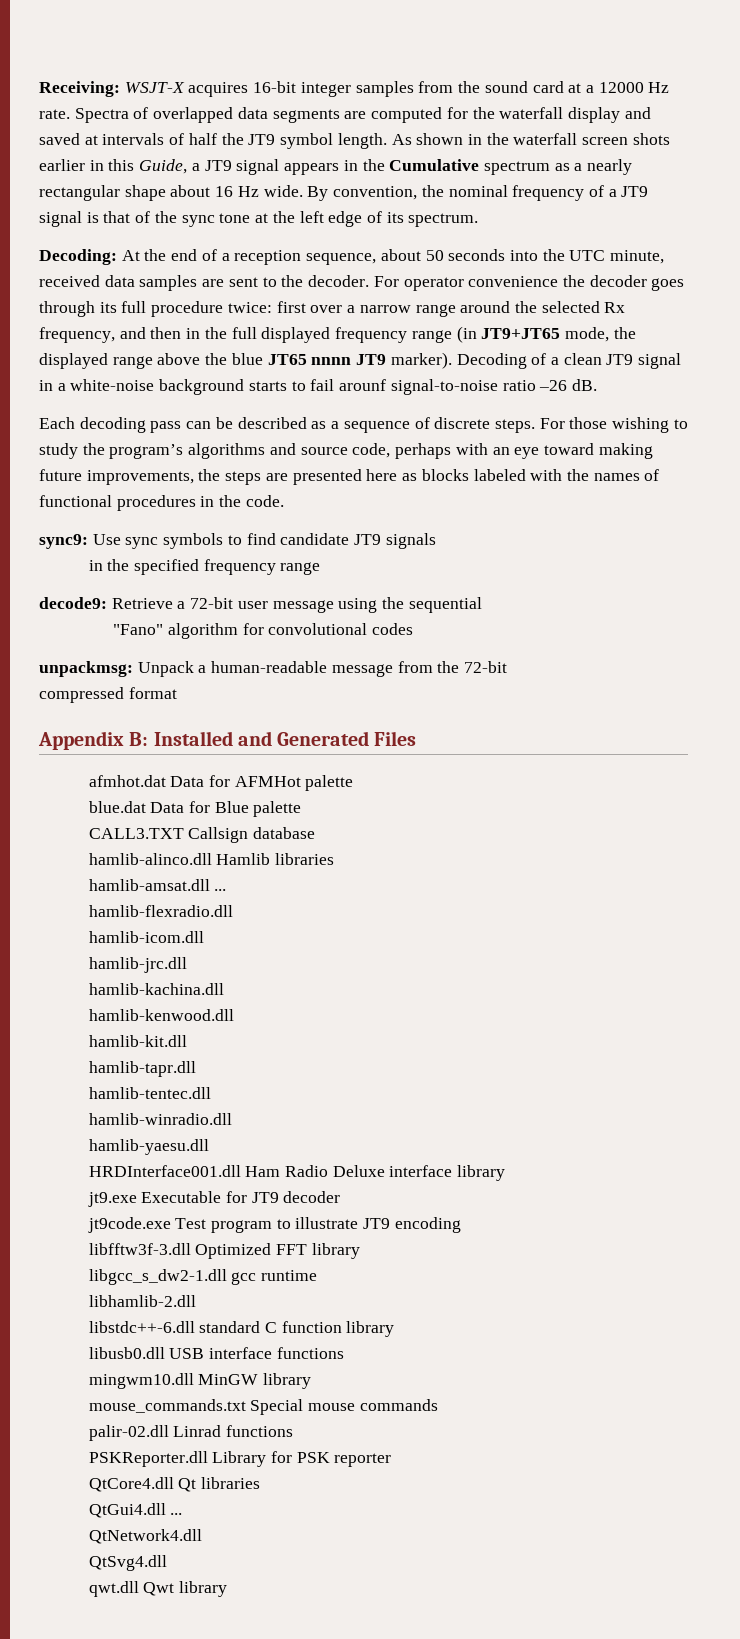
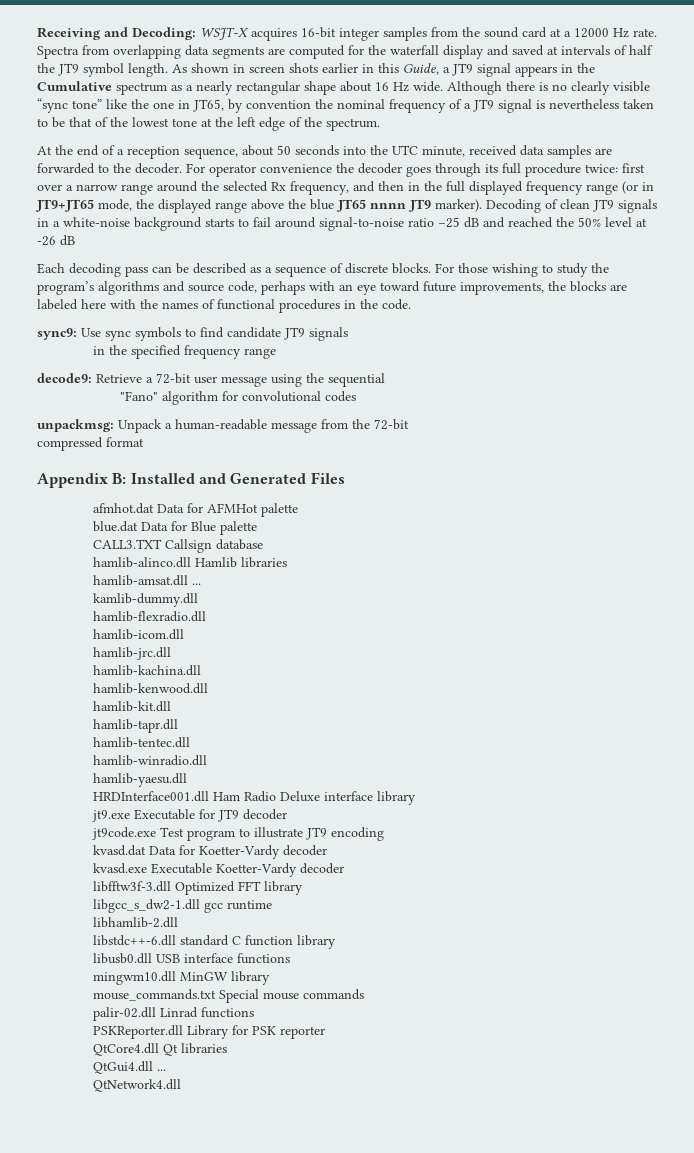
[39,81,120,97] Receiving: -> [37,27,196,40] Receiving and Decoding:
[133,107,234,123] of overlapped -> [82,45,181,59] from overlapping
[486,133,578,145] the waterfall -> (245, 68) none
[307,186,418,201] By convention, -> [447,81,650,95] [37,98,311,113] Although there is no clearly visible “sync tone” like the one in JT65, by convention
(99, 217) none -> [549,99,654,109] [37,117,65,128] nevertheless taken to be
[181,215,215,227] sync -> [132,117,169,127] lowest
[386,212,404,223] its -> [304,117,322,127] the
[39,249,117,265] Decoding: -> (380, 124) none
[228,277,258,287] sent -> [37,163,95,174] forwarded
[456,326,477,343] (in -> [622,181,654,194] (or in
[550,357,559,365] a -> (558, 204) none
[638,353,682,369] signal -> [618,199,657,213] signals
[339,379,387,391] arounf -> [275,217,316,228] around
[539,379,597,391] –26 dB. -> [438,217,647,228] [37,235,75,246] –25 dB and reached the 50% level at -26 dB
[494,419,535,433] steps. -> [392,263,431,274] blocks.
[598,443,653,459] making -> (420, 286) none
[225,469,526,485] steps are presented here as blocks labeled -> [570,281,627,292] [37,299,106,310] blocks are labeled here
(227, 890) none -> [92,593,198,607] // kamlib-dummy.dll
(461, 1225) none -> [92,845,327,859] [92,863,344,877] // kvasd.dat Data for Koetter-Vardy decoder // kvasd.exe Executable Koetter-Vardy decoder
[88,1555,167,1571] [88,1581,227,1597] // QtSvg4.dll // qwt.dll Qwt library -> (181, 1085) none

